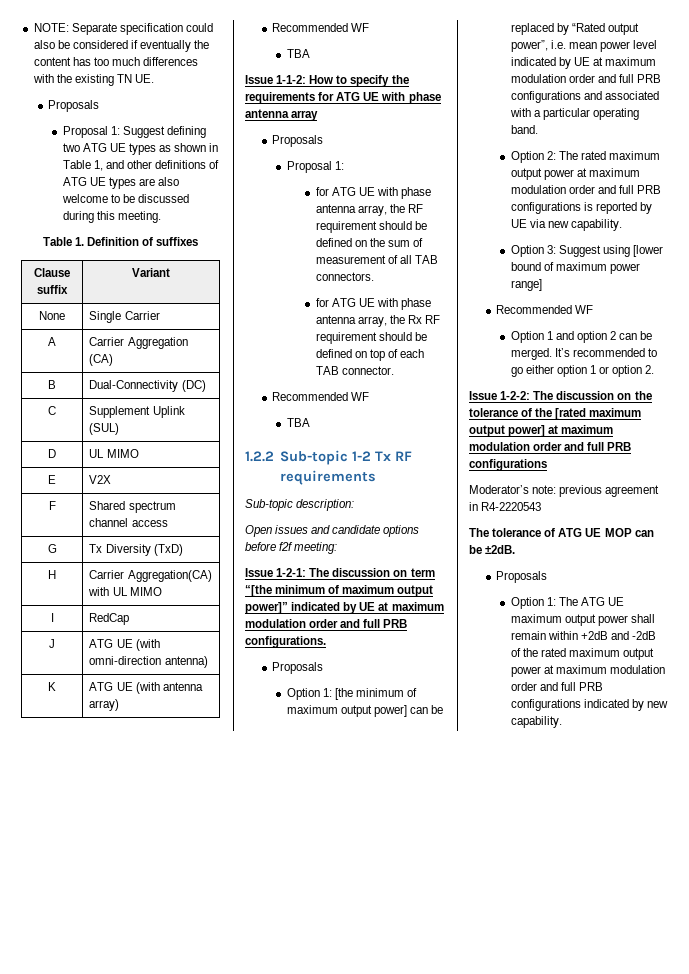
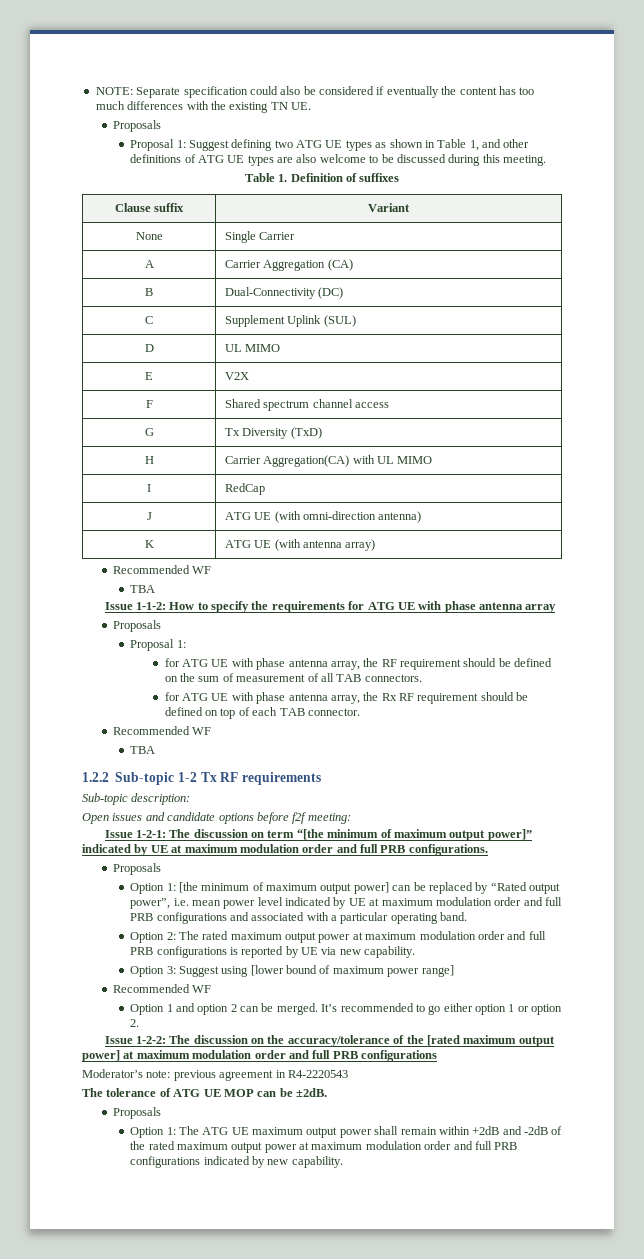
[469,408,518,417] tolerance -> [287,1035,390,1047] accuracy/tolerance

